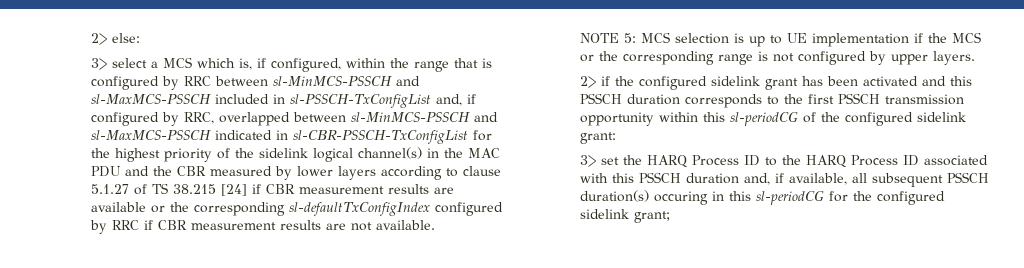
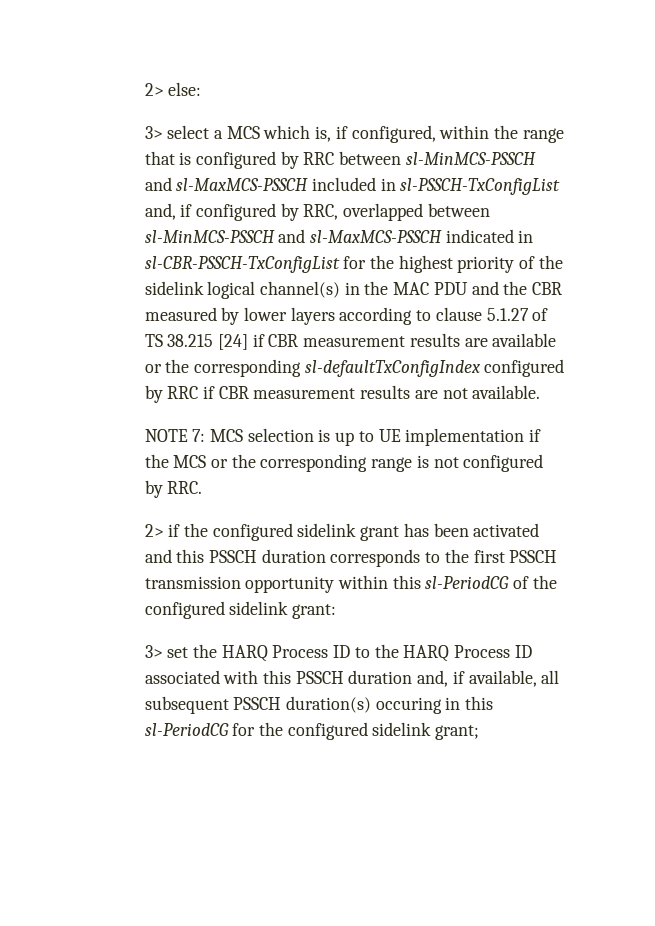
[624,33,637,43] 5: -> [192,429,206,442] 7:
[891,51,976,65] upper layers. -> [167,481,203,494] RRC.
[730,112,799,126] sl-periodCG -> [425,576,510,589] sl-PeriodCG
[756,191,825,205] sl-periodCG -> [144,723,229,736] sl-PeriodCG

